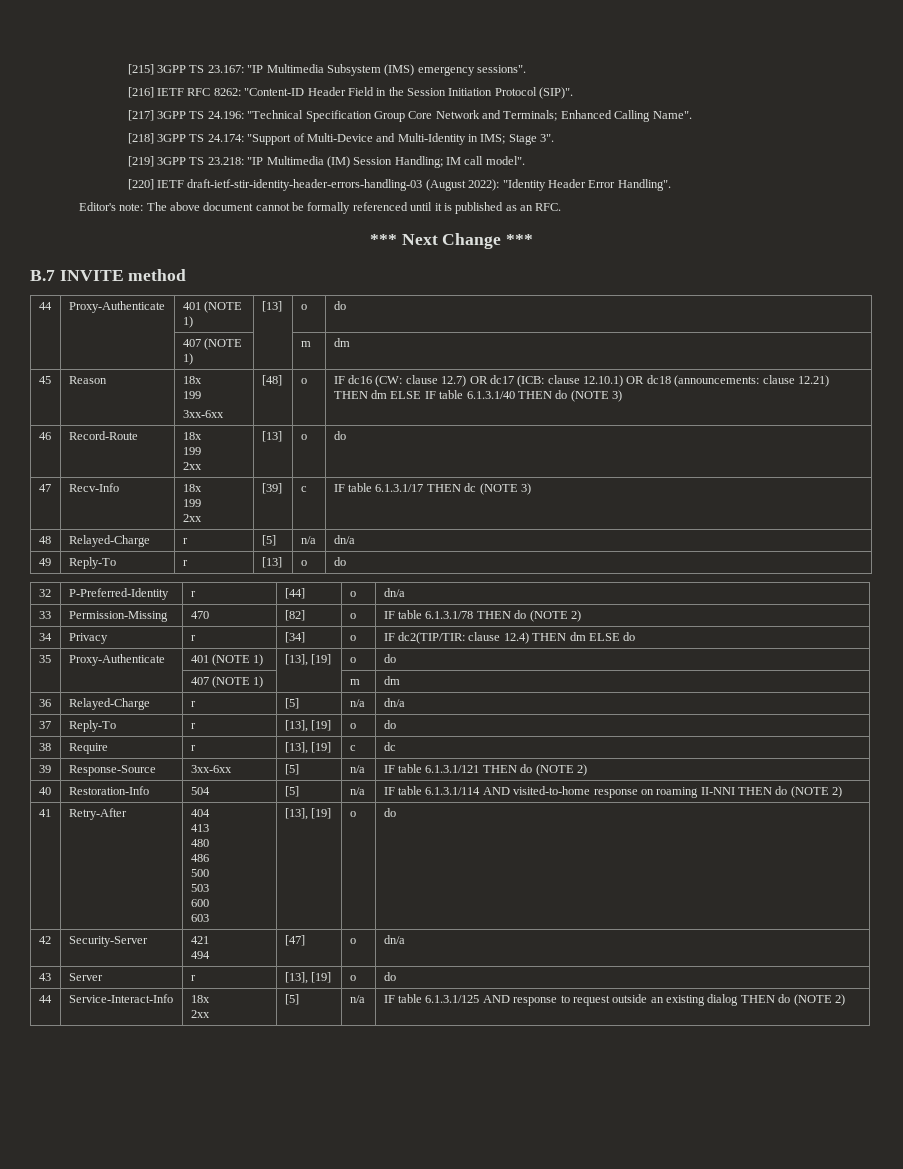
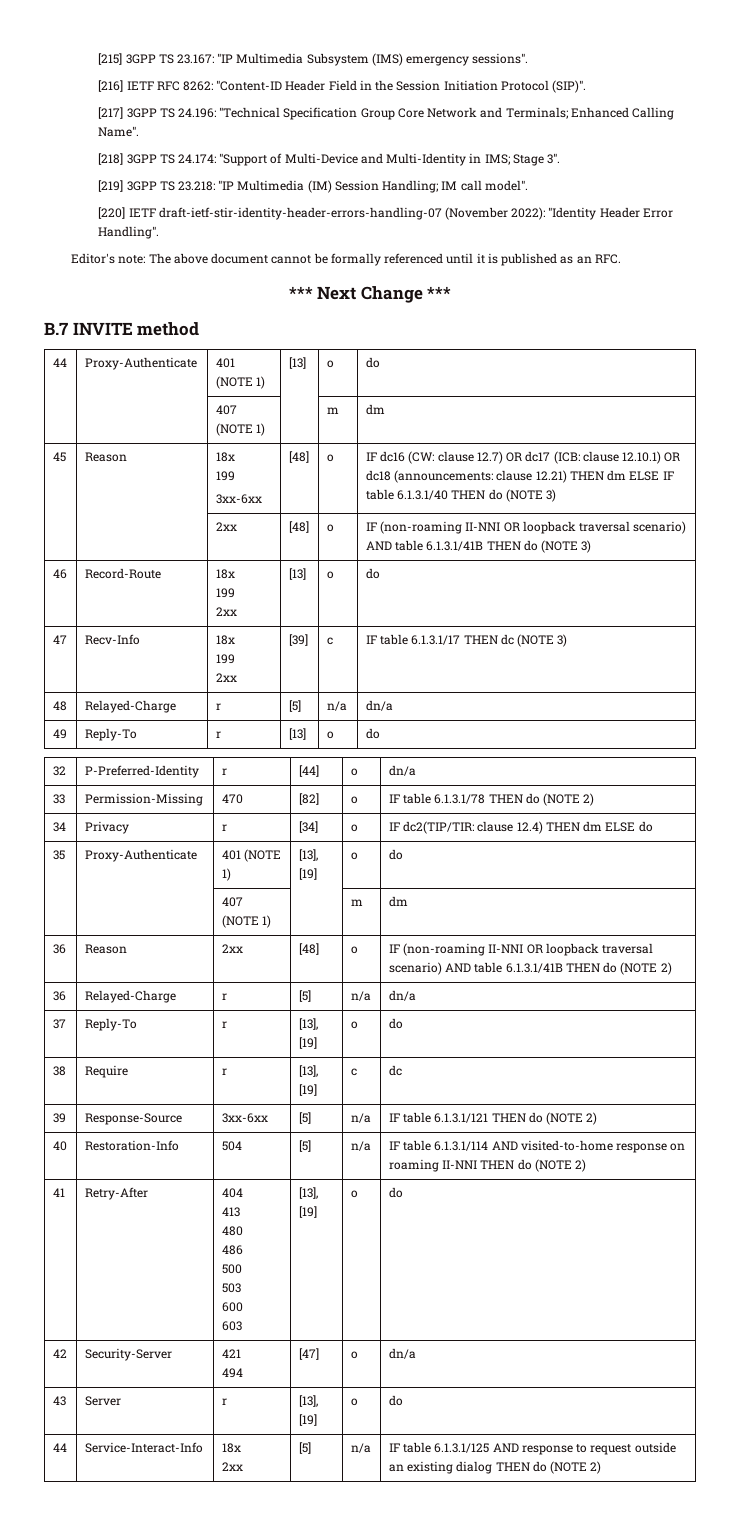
[187,179,466,191] draft-ietf-stir-identity-header-errors-handling-03 (August -> [158,207,508,220] draft-ietf-stir-identity-header-errors-handling-07 (November
(623, 396) none -> [215,522,237,531] [288,521,309,533] [326,524,334,532] [365,521,687,534] [365,540,592,553] // | | 2xx | [48] | o | IF (non-roaming II-NNI OR loopback traversal scenario) AND table 6.1.3.1/41B THEN do (NOTE 3)
(400, 680) none -> [52,944,66,954] [84,944,127,954] [221,944,243,953] [298,943,319,955] [350,946,358,954] [388,943,654,956] [388,962,672,975] // 36 | Reason | 2xx | [48] | o | IF (non-roaming II-NNI OR loopback traversal scenario) AND table 6.1.3.1/41B THEN do (NOTE 2)

